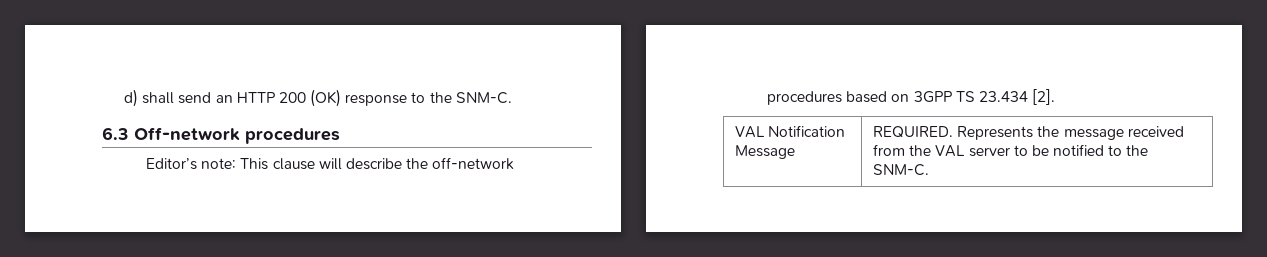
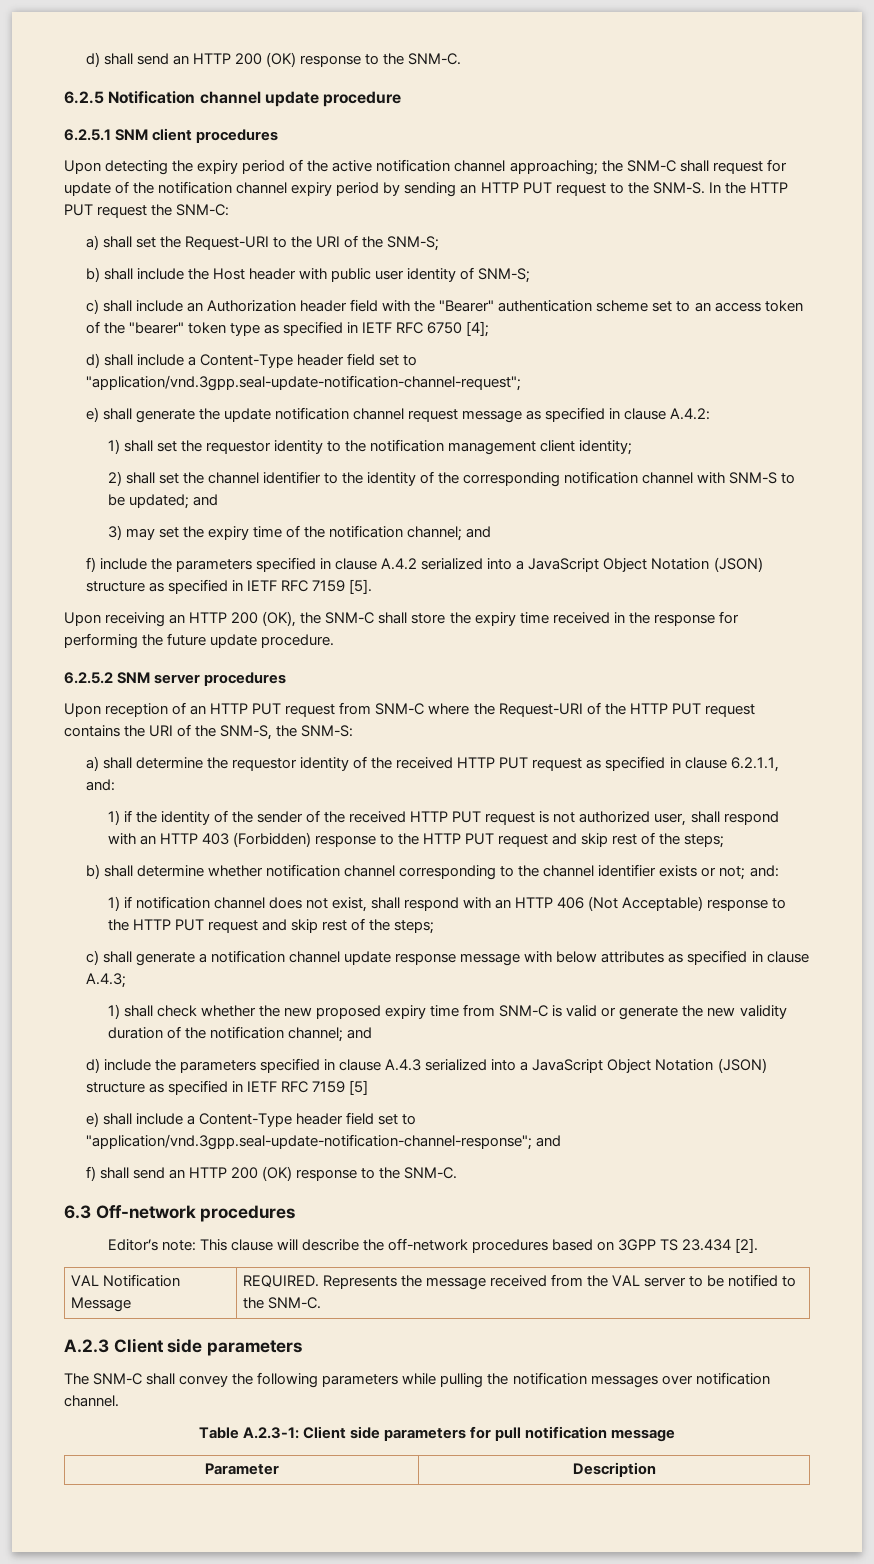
(512, 98) none -> [64,91,402,107] [64,128,279,143] [64,159,787,175] [64,181,788,197] [64,204,230,218] [85,235,440,251] [85,267,531,283] [85,299,803,314] [85,321,490,337] [85,353,418,368] [85,375,521,391] [85,407,711,423] [107,439,633,455] [107,471,796,487] [107,494,218,509] [107,525,492,541] [85,557,763,572] [85,579,373,594] [64,611,739,627] [64,633,335,649] [64,672,287,686] [64,702,755,717] [64,724,354,740] [85,756,779,772] [85,779,115,791] [107,810,779,826] [107,832,725,848] [85,864,779,880] [107,896,787,912] [107,918,435,934] [85,950,809,966] [85,973,126,988] [107,1004,787,1020] [107,1026,372,1042] [85,1058,767,1073] [85,1080,369,1095] [85,1112,417,1127] [85,1134,561,1150] [85,1166,458,1181] // 6.2.5 Notification channel update procedure // 6.2.5.1 SNM client procedures // Upon detecting the expiry period of the active notification channel approaching; the SNM-C shall request for update of the notification channel expiry period by sending an HTTP PUT request to the SNM-S. In the HTTP PUT request the SNM-C: // a) shall set the Request-URI to the URI of the SNM-S; // b) shall include the Host header with public user identity of SNM-S; // c) shall include an Authorization header field with the "Bearer" authentication scheme set to an access token of the "bearer" token type as specified in IETF RFC 6750 [4]; // d) shall include a Content-Type header field set to "application/vnd.3gpp.seal-update-notification-channel-request"; // e) shall generate the update notification channel request message as specified in clause A.4.2: // 1) shall set the requestor identity to the notification management client identity; // 2) shall set the channel identifier to the identity of the corresponding notification channel with SNM-S to be updated; and // 3) may set the expiry time of the notification channel; and // f) include the parameters specified in clause A.4.2 serialized into a JavaScript Object Notation (JSON) structure as specified in IETF RFC 7159 [5]. // Upon receiving an HTTP 200 (OK), the SNM-C shall store the expiry time received in the response for performing the future update procedure. // 6.2.5.2 SNM server procedures // Upon reception of an HTTP PUT request from SNM-C where the Request-URI of the HTTP PUT request contains the URI of the SNM-S, the SNM-S: // a) shall determine the requestor identity of the received HTTP PUT request as specified in clause 6.2.1.1, and: // 1) if the identity of the sender of the received HTTP PUT request is not authorized user, shall respond with an HTTP 403 (Forbidden) response to the HTTP PUT request and skip rest of the steps; // b) shall determine whether notification channel corresponding to the channel identifier exists or not; and: // 1) if notification channel does not exist, shall respond with an HTTP 406 (Not Acceptable) response to the HTTP PUT request and skip rest of the steps; // c) shall generate a notification channel update response message with below attributes as specified in clause A.4.3; // 1) shall check whether the new proposed expiry time from SNM-C is valid or generate the new validity duration of the notification channel; and // d) include the parameters specified in clause A.4.3 serialized into a JavaScript Object Notation (JSON) structure as specified in IETF RFC 7159 [5] // e) shall include a Content-Type header field set to "application/vnd.3gpp.seal-update-notification-channel-response"; and // f) shall send an HTTP 200 (OK) response to the SNM-C.
(929, 170) none -> [64,1338,303,1356] [64,1372,770,1388] [64,1395,119,1407] [198,1426,676,1442] [204,1463,279,1475] [572,1462,656,1477] // A.2.3 Client side parameters // The SNM-C shall convey the following parameters while pulling the notification messages over notification channel. // Table A.2.3-1: Client side parameters for pull notification message // Parameter | Description

